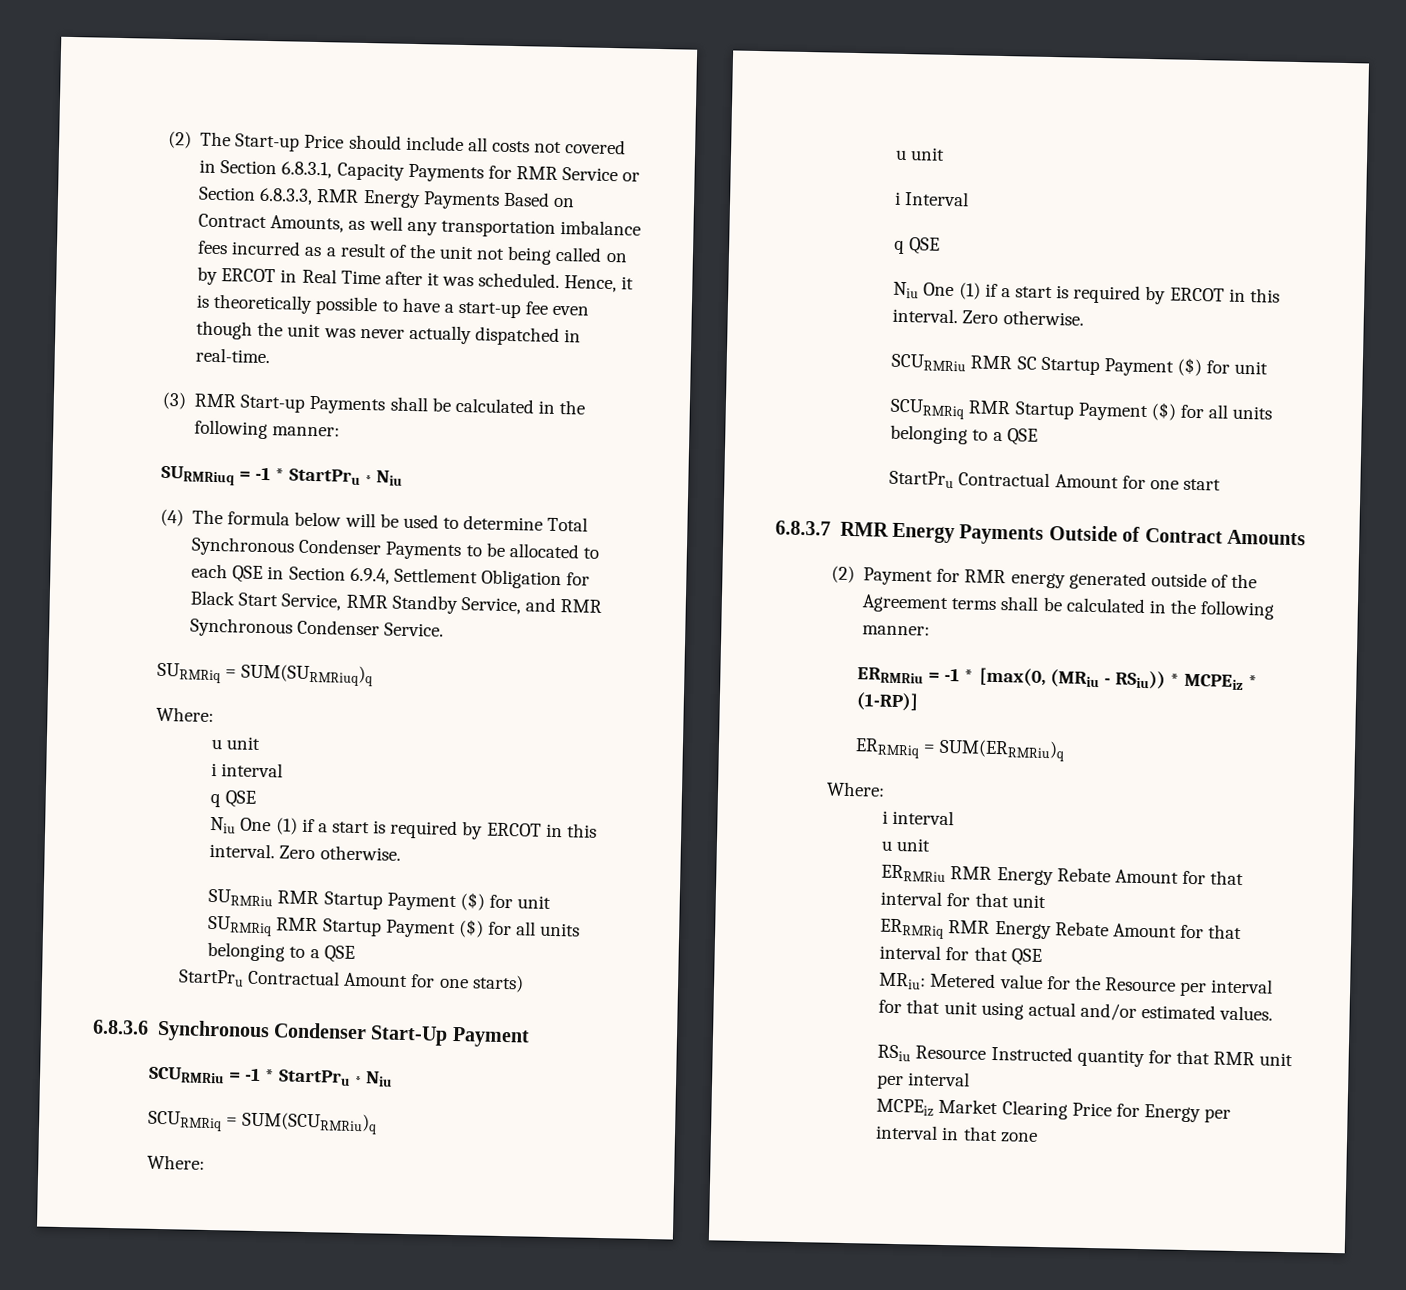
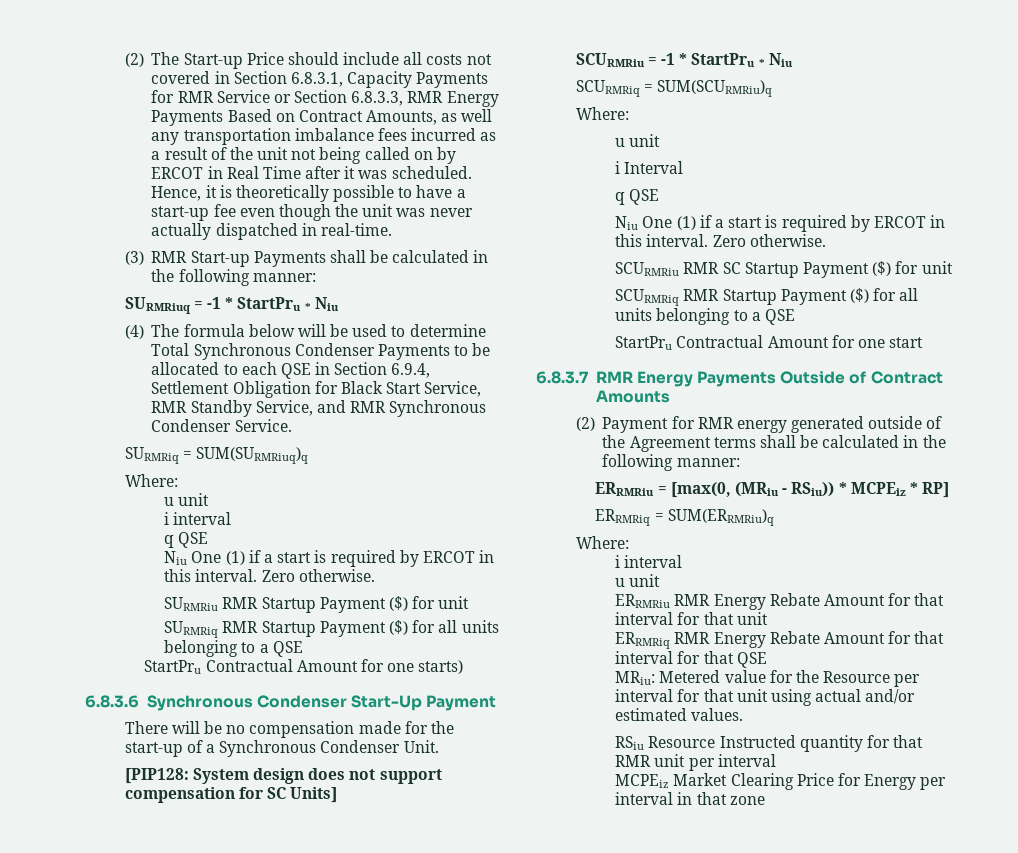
(530, 1037) none -> [124,721,454,738] [124,740,439,757] [124,768,442,784] [124,787,338,803] // There will be no compensation made for the start-up of a Synchronous Condenser Unit. // [PIP128: System design does not support compensation for SC Units]
[944,667,975,682] -1 * -> (667, 490) none
[855,692,919,712] (1-RP)] -> [922,482,950,498] RP]

